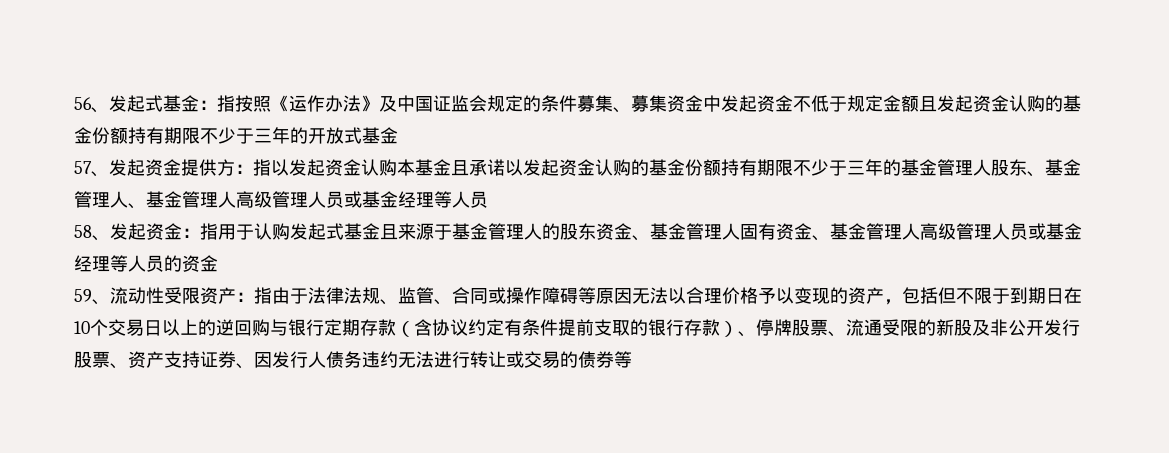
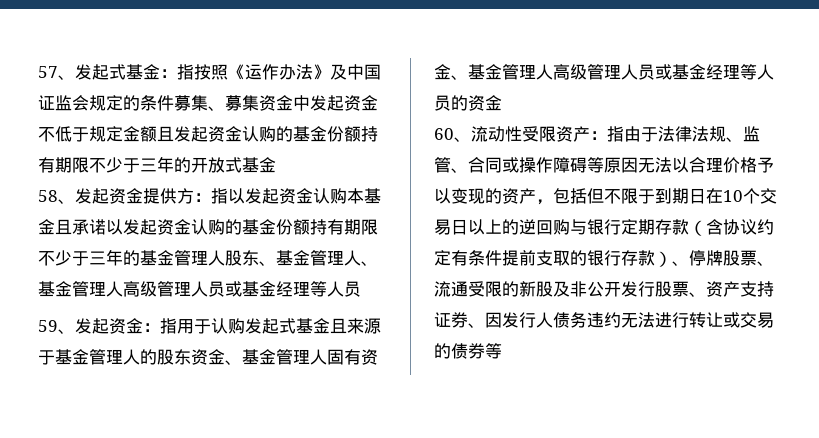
[74,97,92,110] 56 -> [38,66,58,78] 57
[74,161,92,174] 57 -> [38,190,58,202] 58
[74,225,92,238] 58 -> [38,320,58,332] 59
[74,289,92,302] 59 -> [434,128,454,140] 60

